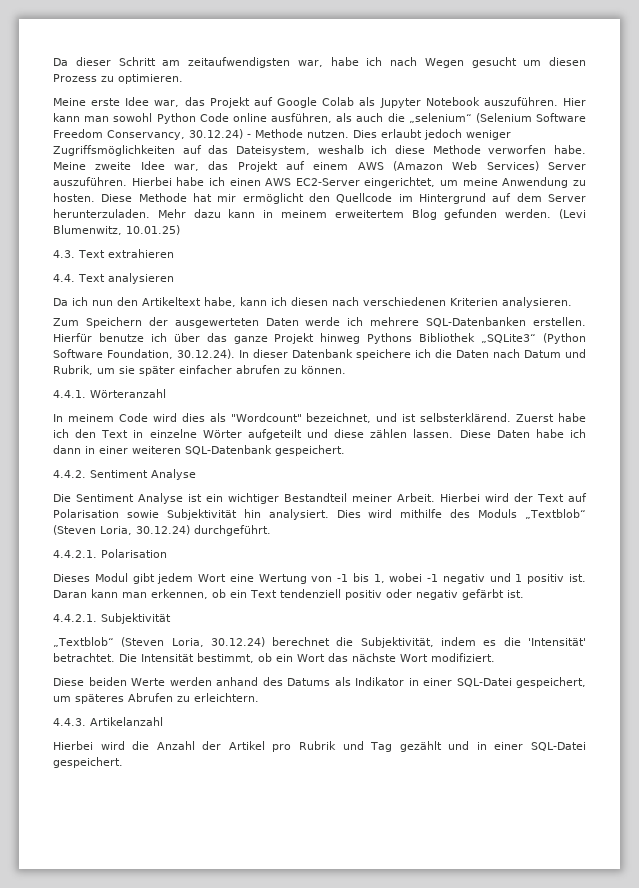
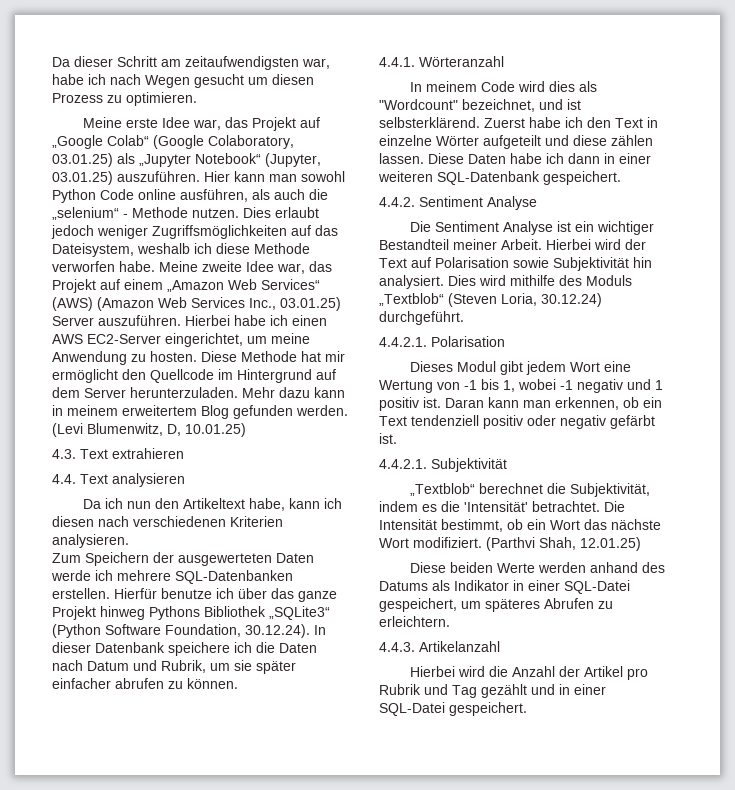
[277,97,480,108] Google Colab als Jupyter Notebook -> [52,135,294,149] [52,153,321,167] [52,171,113,185] „Google Colab“ (Google Colaboratory, 03.01.25) als „Jupyter Notebook“ (Jupyter, 03.01.25)
[475,113,587,123] [53,129,243,140] (Selenium Software Freedom Conservancy, 30.12.24) -> (119, 213) none
[357,161,539,171] AWS (Amazon Web Services) -> [167,279,320,292] [52,297,341,311] „Amazon Web Services“ (AWS) (Amazon Web Services Inc., 03.01.25)
(122, 230) none -> [167,424,181,436] D,
[121,637,265,647] (Steven Loria, 30.12.24) -> (476, 489) none
(495, 657) none -> [486,537,641,551] (Parthvi Shah, 12.01.25)

